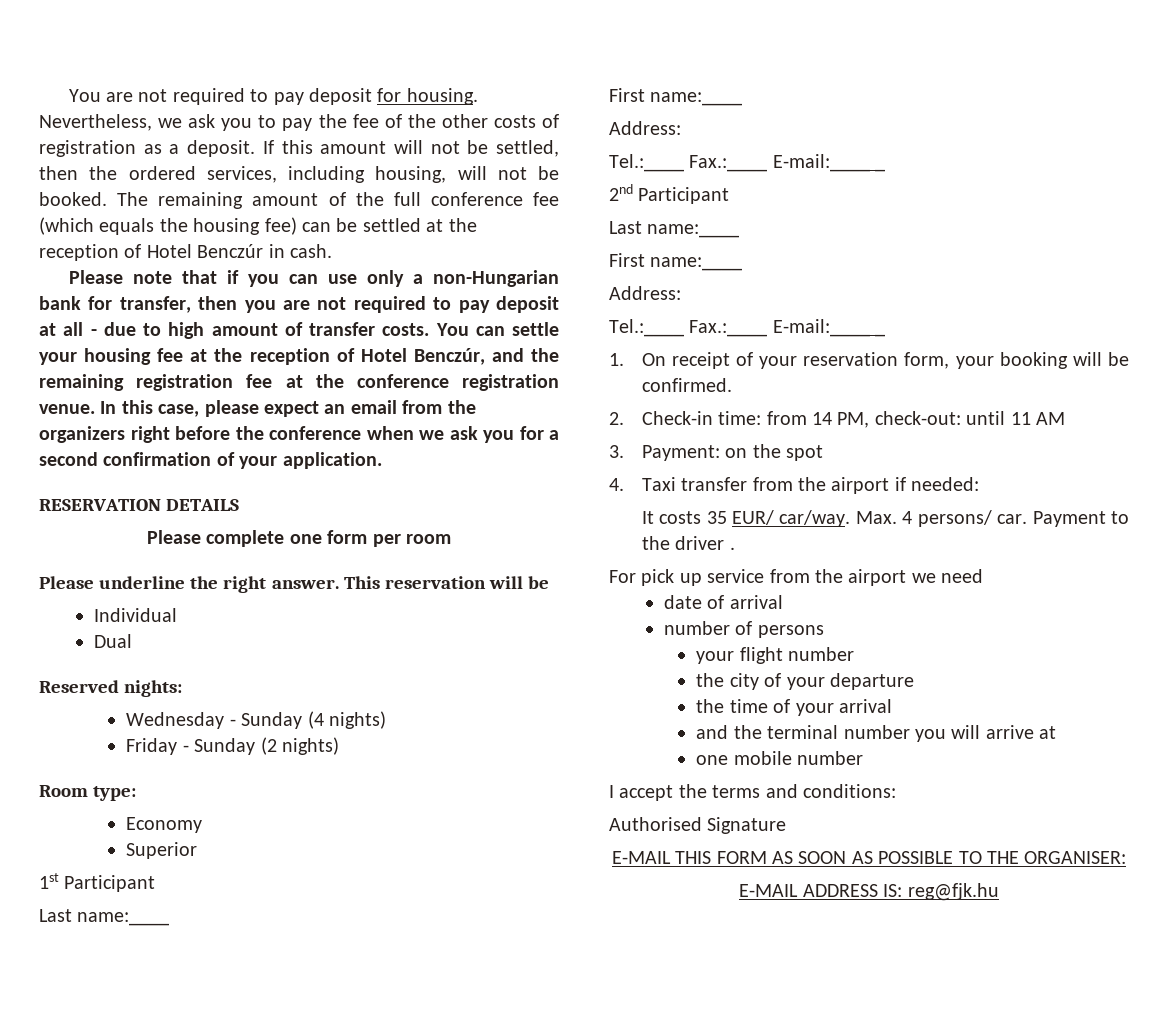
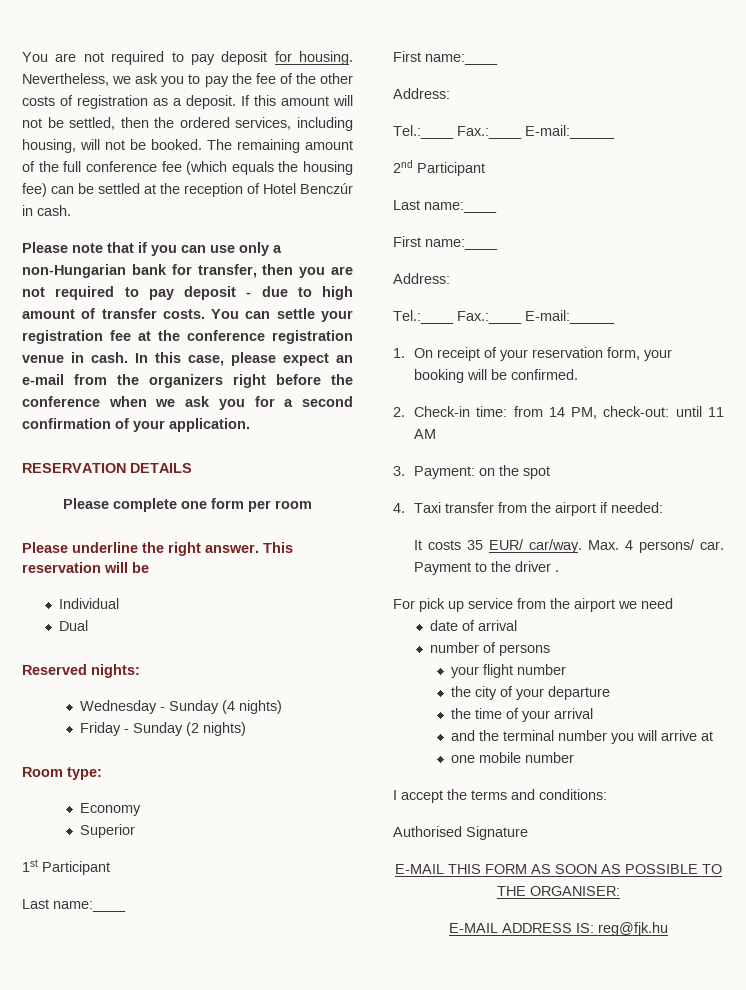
[39,322,84,336] at all -> (236, 293) none
[84,348,560,365] [39,374,124,391] housing fee at the reception of Hotel Benczúr, and the remaining -> (353, 316) none
[39,404,95,414] venue. -> [22,352,128,363] venue in cash.
[350,400,397,414] email -> [22,374,64,385] e-mail

